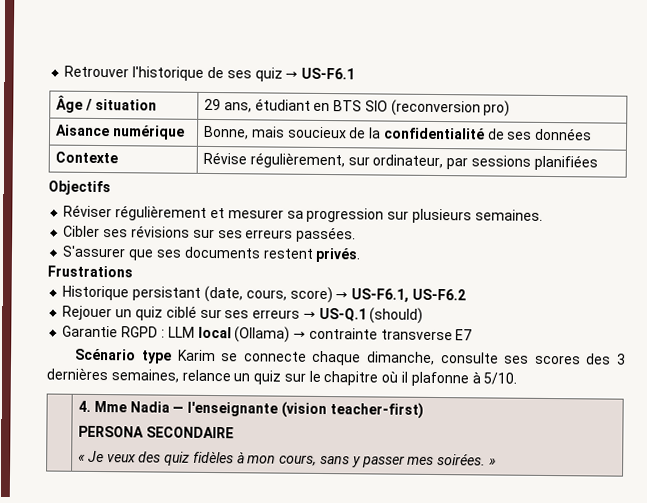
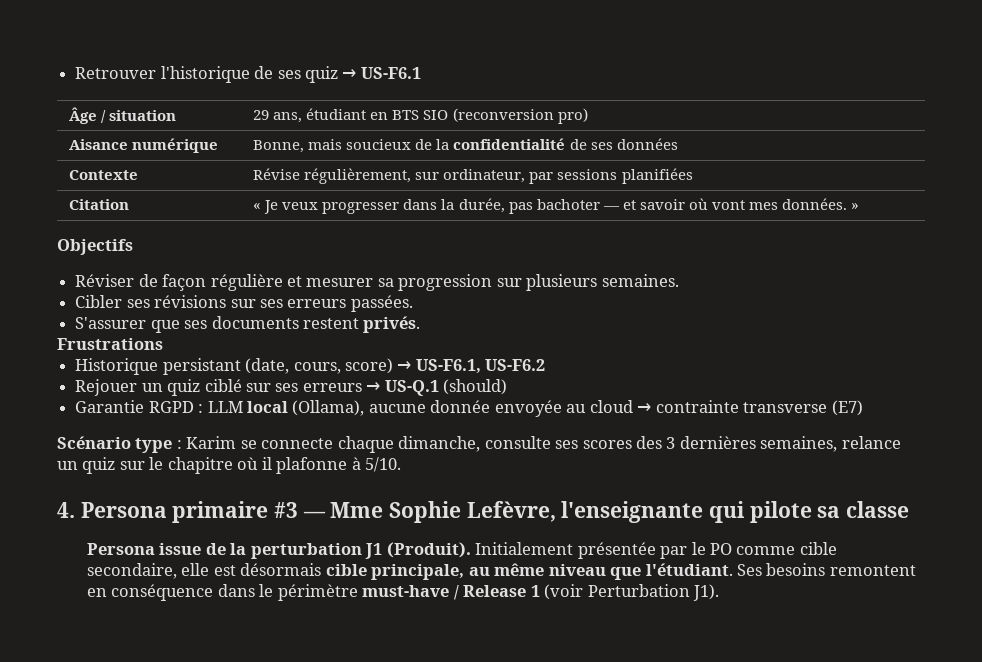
(598, 162) none -> [69,199,130,210] [253,198,859,214] // Citation | « Je veux progresser dans la durée, pas bachoter — et savoir où vont mes données. »
[115,205,208,221] régulièrement -> [138,274,283,291] de façon régulière
[234,326,291,343] (Ollama) -> [292,400,633,417] (Ollama), aucune donnée envoyée au cloud
[455,329,473,341] E7 -> [831,400,863,416] (E7)
(173, 357) none -> [176,440,182,449] :
[77,400,424,419] [77,425,234,439] [77,450,496,468] // | 4. Mme Nadia — l'enseignante (vision teacher-first) // PERSONA SECONDAIRE // « Je veux des quiz fidèles à mon cours, sans y passer mes soirées. » -> [57,501,910,523] [86,542,837,559] [86,563,916,580] [86,584,719,601] // 4. Persona primaire #3 — Mme Sophie Lefèvre, l'enseignante qui pilote sa classe // Persona issue de la perturbation J1 (Produit). Initialement présentée par le PO comme cible secondaire, elle est désormais cible principale, au même niveau que l'étudiant. Ses besoins remontent en conséquence dans le périmètre must-have / Release 1 (voir Perturbation J1).

